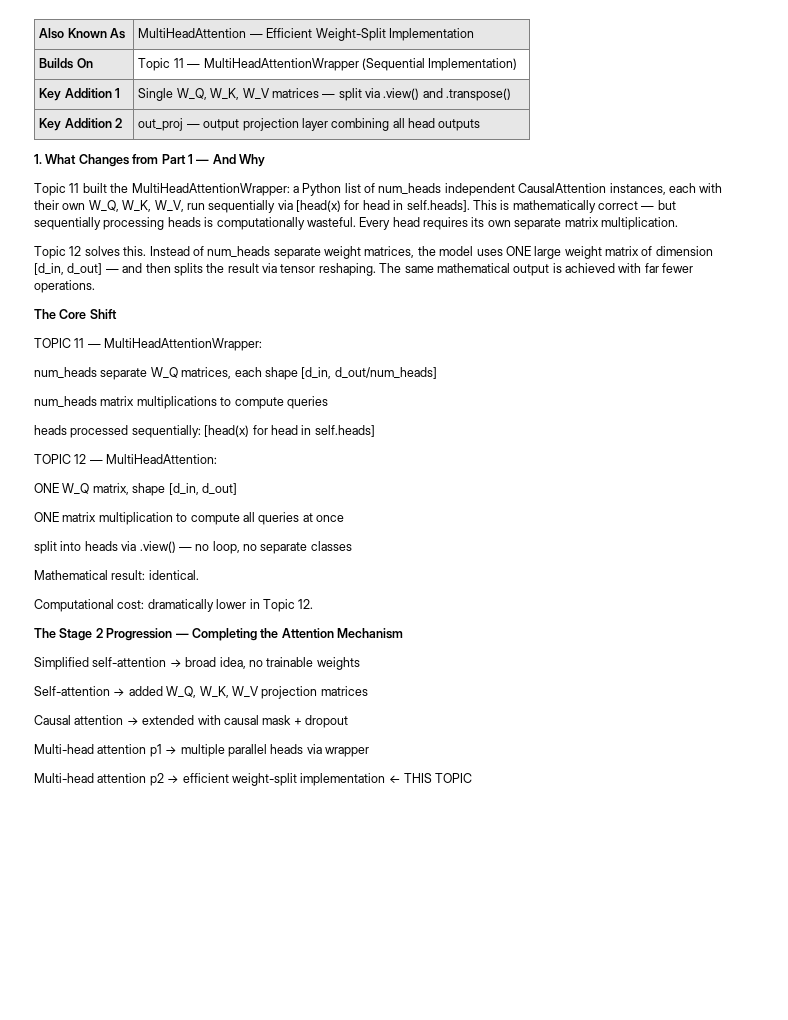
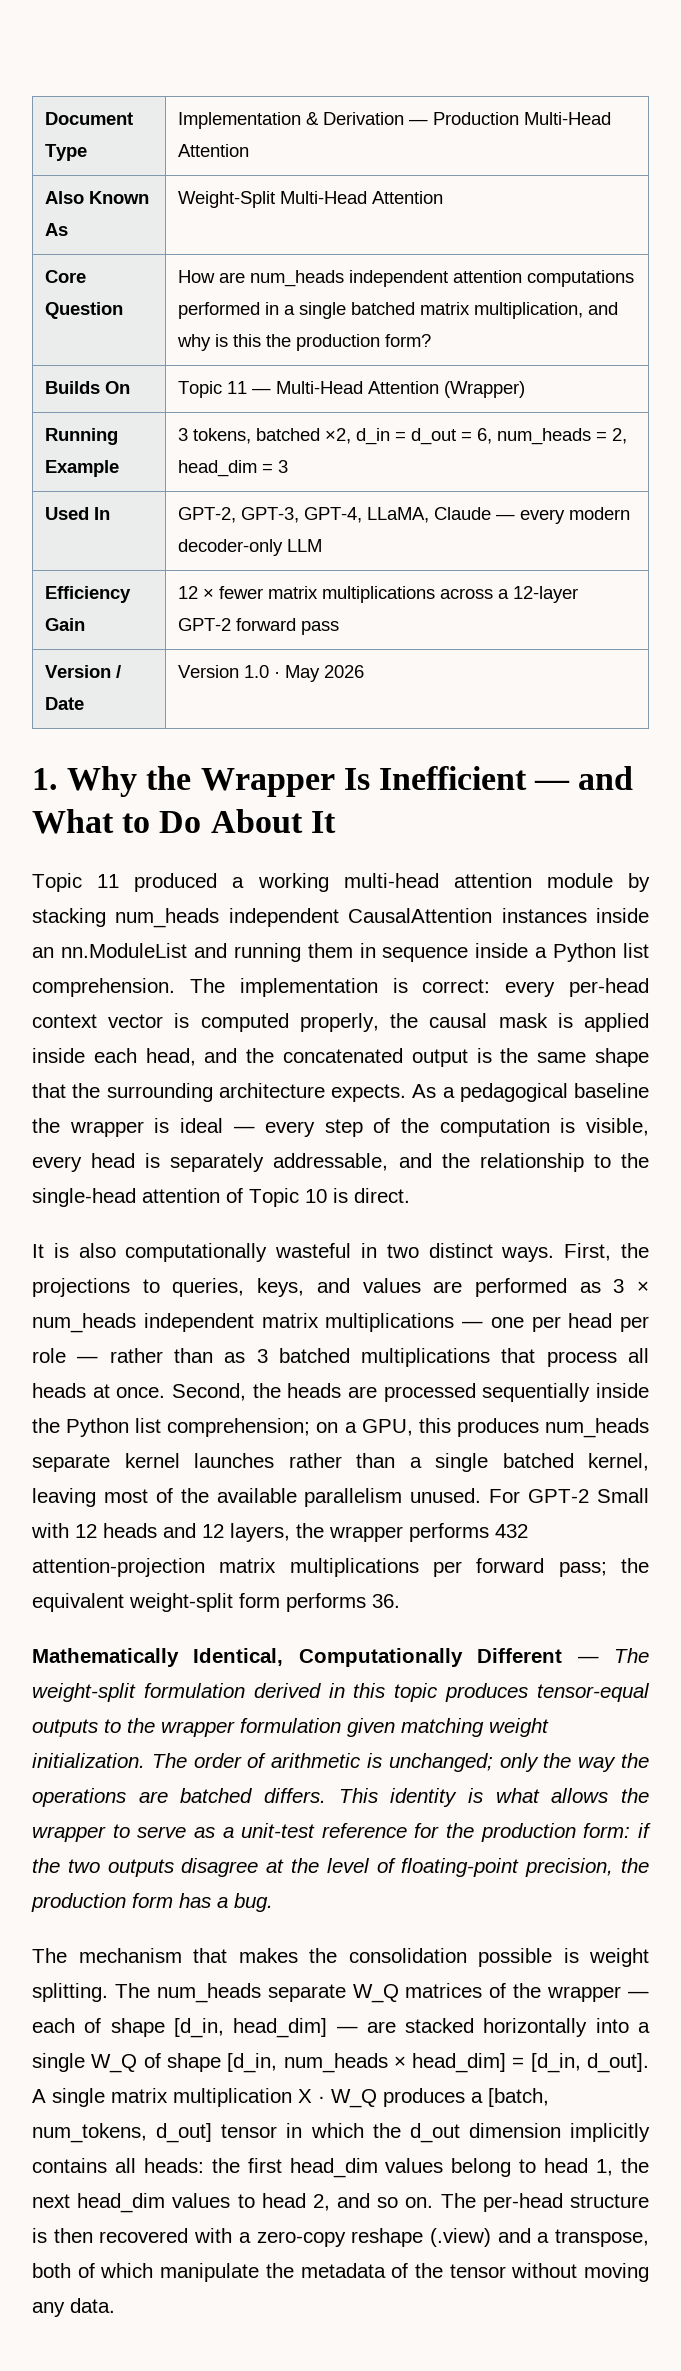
[39,28,126,39] [138,28,474,41] Also Known As | MultiHeadAttention — Efficient Weight-Split Implementation -> [45,112,134,125] [45,144,88,161] [178,112,612,129] [178,144,250,157] [45,191,150,204] [45,223,69,236] [178,191,444,208] [45,270,87,283] [45,302,124,319] [178,270,635,287] [178,302,619,319] [177,334,432,351] Document Type | Implementation & Derivation — Production Multi-Head Attention // Also Known As | Weight-Split Multi-Head Attention // Core Question | How are num_heads independent attention computations performed in a single batched matrix multiplication, and why is this the production form?
[203,58,518,71] [39,88,121,101] [138,88,512,101] [39,118,123,131] [138,118,481,131] [34,154,265,167] [34,183,723,196] [34,200,676,213] [34,217,678,230] [34,246,713,259] [34,263,694,276] [34,280,95,293] [34,309,117,319] [34,338,263,351] [34,367,437,380] [34,396,328,409] [34,425,375,438] [34,454,218,464] [34,483,237,496] [34,512,344,525] [34,541,352,554] [34,570,199,580] [34,599,314,612] [34,628,403,641] [34,657,360,670] [34,686,368,699] [34,715,348,728] [34,744,369,757] [34,773,473,786] MultiHeadAttentionWrapper (Sequential Implementation) // Key Addition 1 | Single W_Q, W_K, W_V matrices — split via .view() and .transpose() // Key Addition 2 | out_proj — output projection layer combining all head outputs // 1. What Changes from Part 1 — And Why // Topic 11 built the MultiHeadAttentionWrapper: a Python list of num_heads independent CausalAttention instances, each with their own W_Q, W_K, W_V, run sequentially via [head(x) for head in self.heads]. This is mathematically correct — but sequentially processing heads is computationally wasteful. Every head requires its own separate matrix multiplication. // Topic 12 solves this. Instead of num_heads separate weight matrices, the model uses ONE large weight matrix of dimension [d_in, d_out] — and then splits the result via tensor reshaping. The same mathematical output is achieved with far fewer operations. // The Core Shift // TOPIC 11 — MultiHeadAttentionWrapper: // num_heads separate W_Q matrices, each shape [d_in, d_out/num_heads] // num_heads matrix multiplications to compute queries // heads processed sequentially: [head(x) for head in self.heads] // TOPIC 12 — MultiHeadAttention: // ONE W_Q matrix, shape [d_in, d_out] // ONE matrix multiplication to compute all queries at once // split into heads via .view() — no loop, no separate classes // Mathematical result: identical. // Computational cost: dramatically lower in Topic 12. // The Stage 2 Progression — Completing the Attention Mechanism // Simplified self-attention → broad idea, no trainable weights // Self-attention → added W_Q, W_K, W_V projection matrices // Causal attention → extended with causal mask + dropout // Multi-head attention p1 → multiple parallel heads via wrapper // Multi-head attention p2 → efficient weight-split implementation ← THIS TOPIC -> [276,381,526,398] [45,428,119,445] [45,460,120,477] [178,428,628,445] [178,460,289,477] [45,507,111,520] [178,507,631,524] [178,539,323,556] [45,586,132,603] [45,618,86,631] [178,586,579,603] [178,618,340,635] [45,665,122,678] [45,697,85,710] [178,665,365,682] [32,766,634,797] [32,809,336,834] [32,873,650,892] [32,908,649,928] [32,943,649,962] [32,978,649,997] [32,1013,649,1032] [32,1048,649,1067] [32,1083,649,1102] [32,1118,649,1137] [32,1153,649,1172] [32,1188,410,1207] [32,1243,649,1262] [32,1278,650,1297] [32,1313,649,1333] [32,1348,649,1367] [32,1383,649,1402] [32,1418,649,1438] [32,1453,649,1472] [32,1488,650,1507] [31,1523,528,1542] [32,1558,649,1577] [32,1593,400,1612] [32,1648,649,1667] [32,1683,650,1702] [32,1718,549,1737] [32,1753,649,1772] [32,1788,649,1807] [32,1823,651,1842] [32,1858,649,1877] [31,1893,273,1912] [32,1948,649,1967] [32,1983,650,2003] [32,2018,650,2038] [32,2053,649,2073] [32,2088,549,2108] [32,2123,650,2143] [32,2158,649,2178] [32,2193,649,2213] [32,2228,649,2247] [32,2263,649,2282] [32,2298,115,2317] Multi-Head Attention (Wrapper) // Running Example | 3 tokens, batched ×2, d_in = d_out = 6, num_heads = 2, head_dim = 3 // Used In | GPT-2, GPT-3, GPT-4, LLaMA, Claude — every modern decoder-only LLM // Efficiency Gain | 12 × fewer matrix multiplications across a 12-layer GPT-2 forward pass // Version / Date | Version 1.0 · May 2026 // 1. Why the Wrapper Is Inefficient — and What to Do About It // Topic 11 produced a working multi-head attention module by stacking num_heads independent CausalAttention instances inside an nn.ModuleList and running them in sequence inside a Python list comprehension. The implementation is correct: every per-head context vector is computed properly, the causal mask is applied inside each head, and the concatenated output is the same shape that the surrounding architecture expects. As a pedagogical baseline the wrapper is ideal — every step of the computation is visible, every head is separately addressable, and the relationship to the single-head attention of Topic 10 is direct. // It is also computationally wasteful in two distinct ways. First, the projections to queries, keys, and values are performed as 3 × num_heads independent matrix multiplications — one per head per role — rather than as 3 batched multiplications that process all heads at once. Second, the heads are processed sequentially inside the Python list comprehension; on a GPU, this produces num_heads separate kernel launches rather than a single batched kernel, leaving most of the available parallelism unused. For GPT-2 Small with 12 heads and 12 layers, the wrapper performs 432 attention-projection matrix multiplications per forward pass; the equivalent weight-split form performs 36. // Mathematically Identical, Computationally Different — The weight-split formulation derived in this topic produces tensor-equal outputs to the wrapper formulation given matching weight initialization. The order of arithmetic is unchanged; only the way the operations are batched differs. This identity is what allows the wrapper to serve as a unit-test reference for the production form: if the two outputs disagree at the level of floating-point precision, the production form has a bug. // The mechanism that makes the consolidation possible is weight splitting. The num_heads separate W_Q matrices of the wrapper — each of shape [d_in, head_dim] — are stacked horizontally into a single W_Q of shape [d_in, num_heads × head_dim] = [d_in, d_out]. A single matrix multiplication X · W_Q produces a [batch, num_tokens, d_out] tensor in which the d_out dimension implicitly contains all heads: the first head_dim values belong to head 1, the next head_dim values to head 2, and so on. The per-head structure is then recovered with a zero-copy reshape (.view) and a transpose, both of which manipulate the metadata of the tensor without moving any data.

